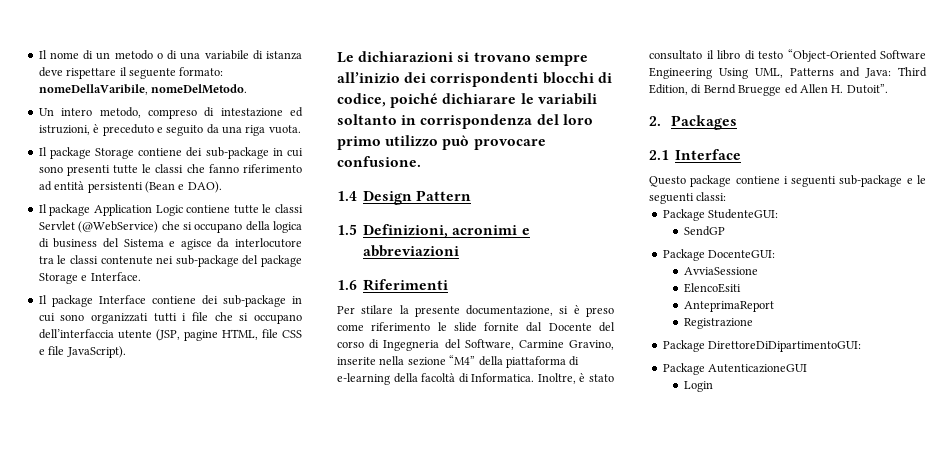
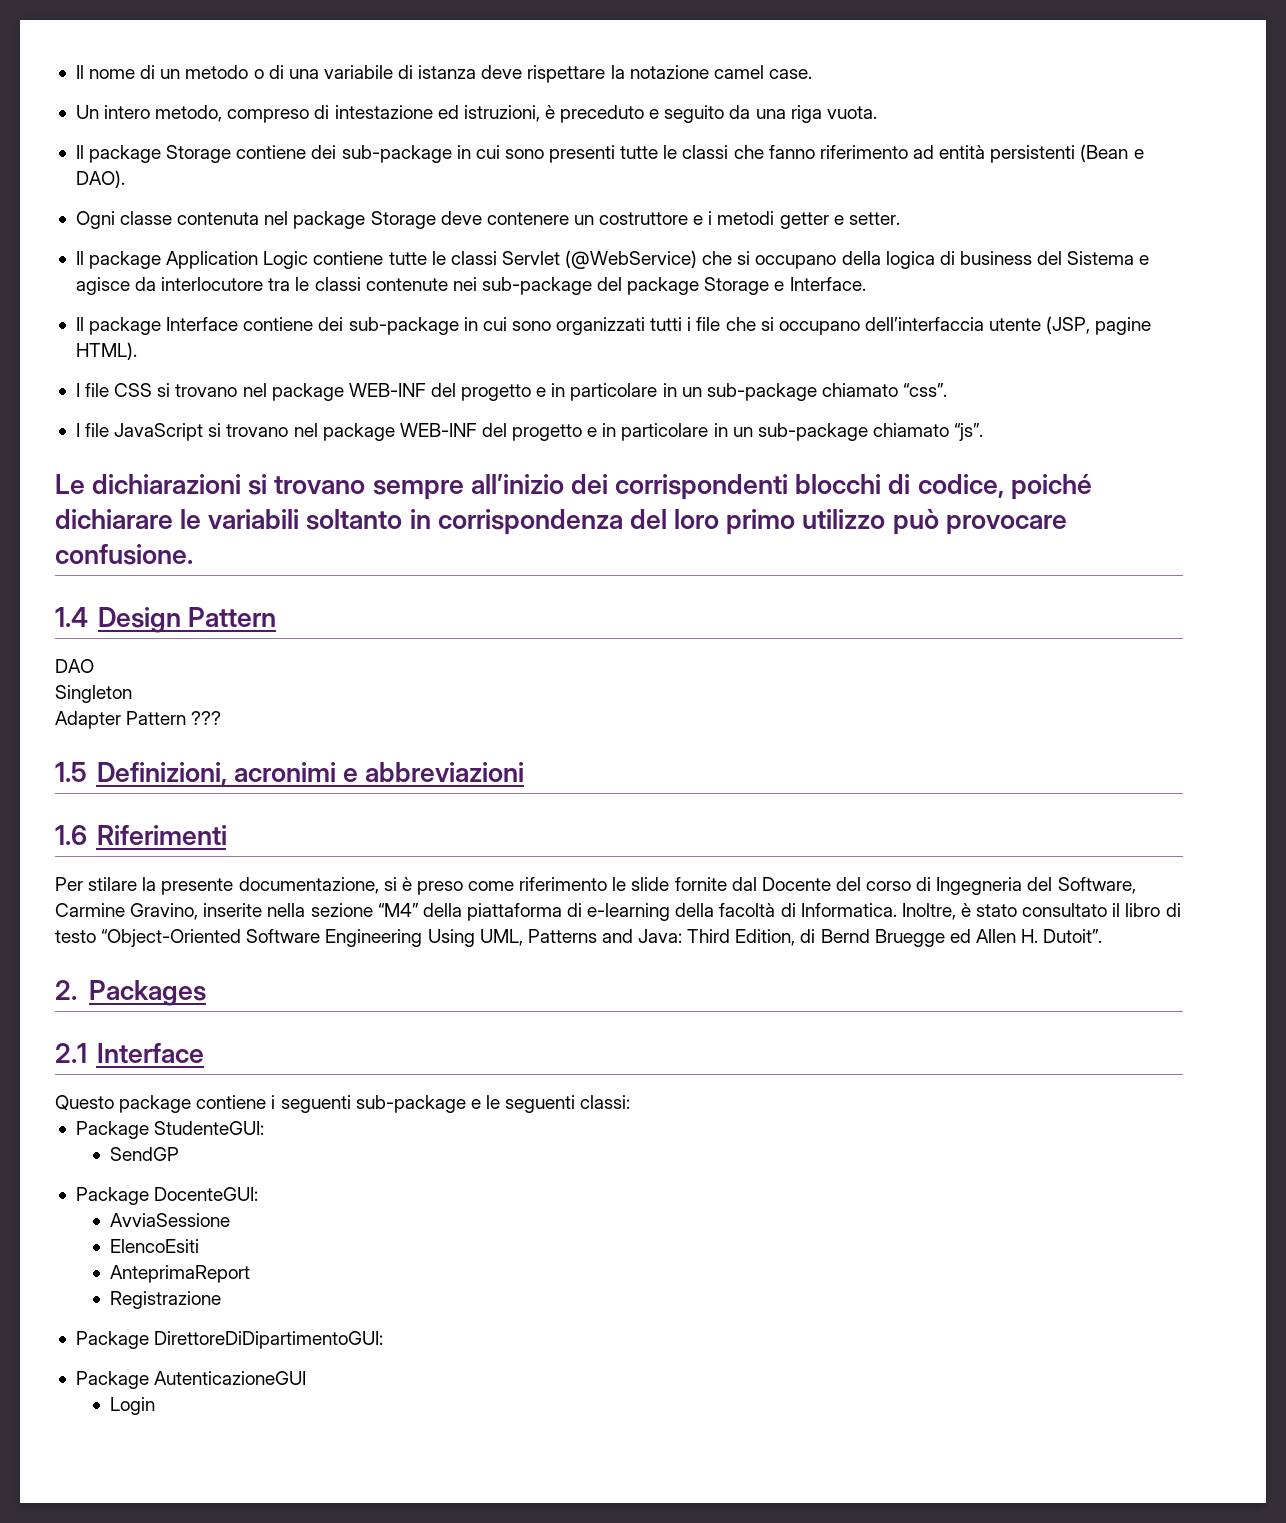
[119,67,224,79] [38,84,248,95] il seguente formato: nomeDellaVaribile, nomeDelMetodo. -> [610,65,812,79] la notazione camel case.
(222, 187) none -> [75,211,900,229] // Ogni classe contenuta nel package Storage deve contenere un costruttore e i metodi getter e setter.
[221,329,302,340] [38,346,126,358] HTML, file CSS e file JavaScript). -> [75,342,137,360] [75,383,948,401] [75,423,984,441] HTML). // I file CSS si trovano nel package WEB-INF del progetto e in particolare in un sub-package chiamato “css”. // I file JavaScript si trovano nel package WEB-INF del progetto e in particolare in un sub-package chiamato “js”.
(472, 195) none -> [55,659,94,673] [55,685,132,703] [55,711,222,729] // DAO // Singleton // Adapter Pattern ???

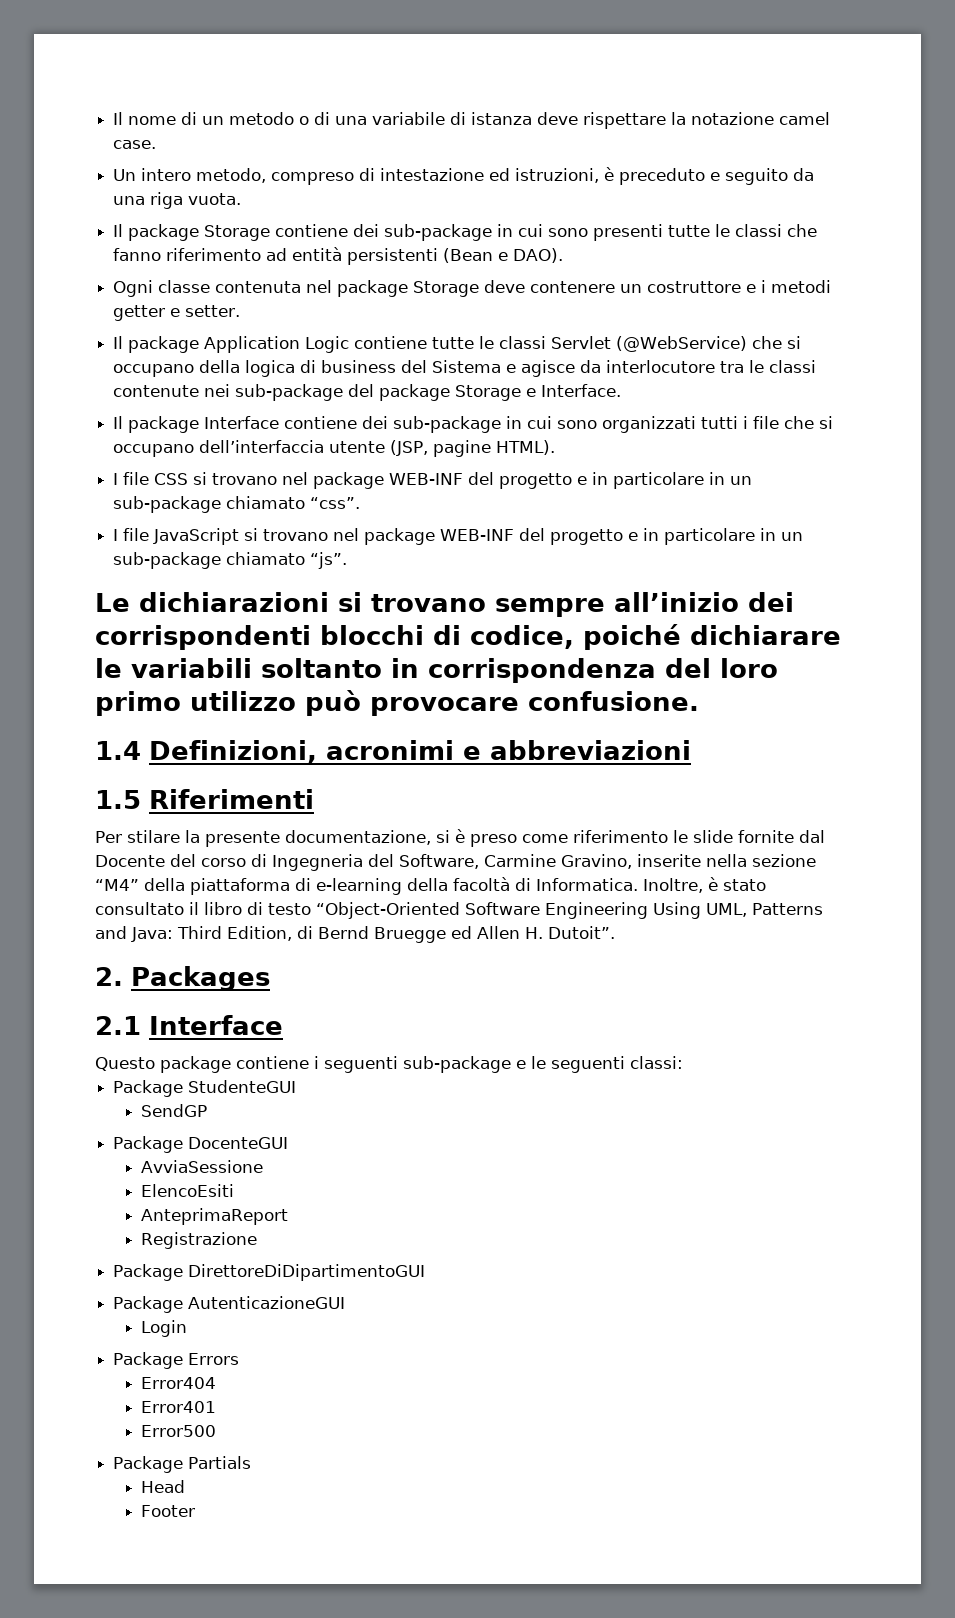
[97,607,276,633] [55,659,94,673] [55,685,132,703] [55,711,222,729] [55,762,87,782] Design Pattern // DAO // Singleton // Adapter Pattern ??? // 1.5 -> (141, 750) none
[55,825,87,845] 1.6 -> [95,790,141,809] 1.5
[154,1121,265,1135] StudenteGUI: -> [188,1080,297,1093] StudenteGUI
[154,1187,259,1201] DocenteGUI: -> [188,1137,289,1149] DocenteGUI
[154,1331,384,1349] DirettoreDiDipartimentoGUI: -> [188,1264,426,1281] DirettoreDiDipartimentoGUI
(156, 1406) none -> [113,1352,240,1369] [141,1377,217,1389] [141,1401,217,1413] [141,1425,217,1437] [113,1456,252,1473] [141,1480,186,1493] [141,1505,196,1517] // Package Errors // Error404 // Error401 // Error500 // Package Partials // Head // Footer

